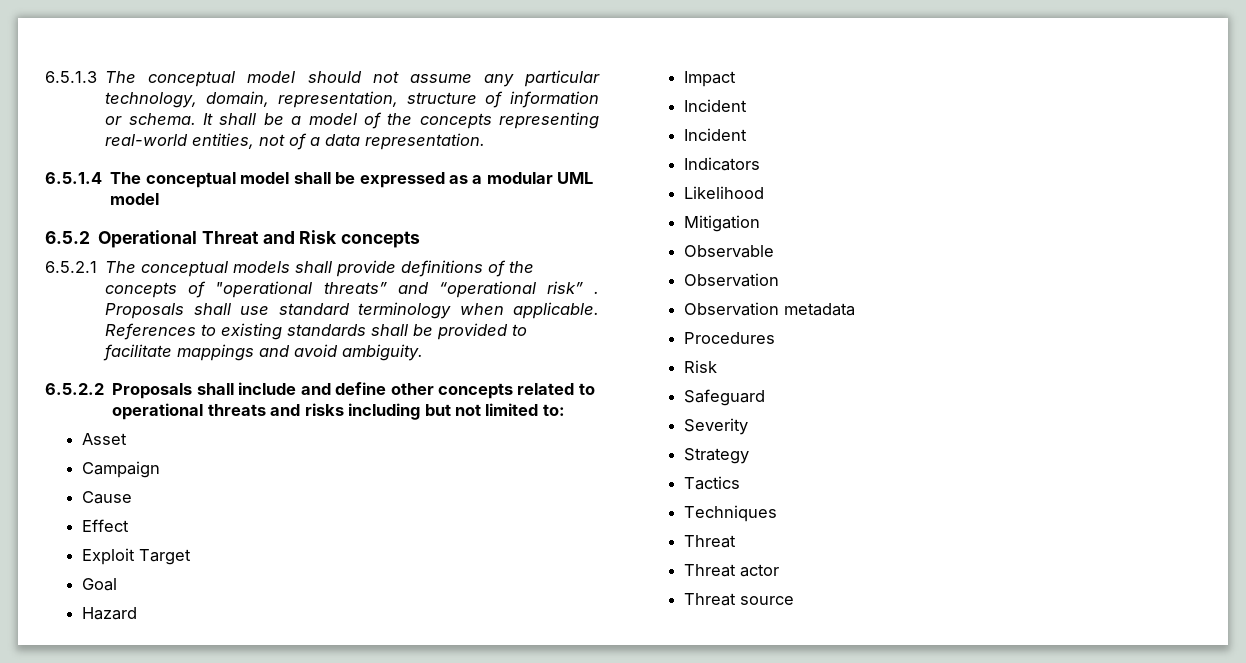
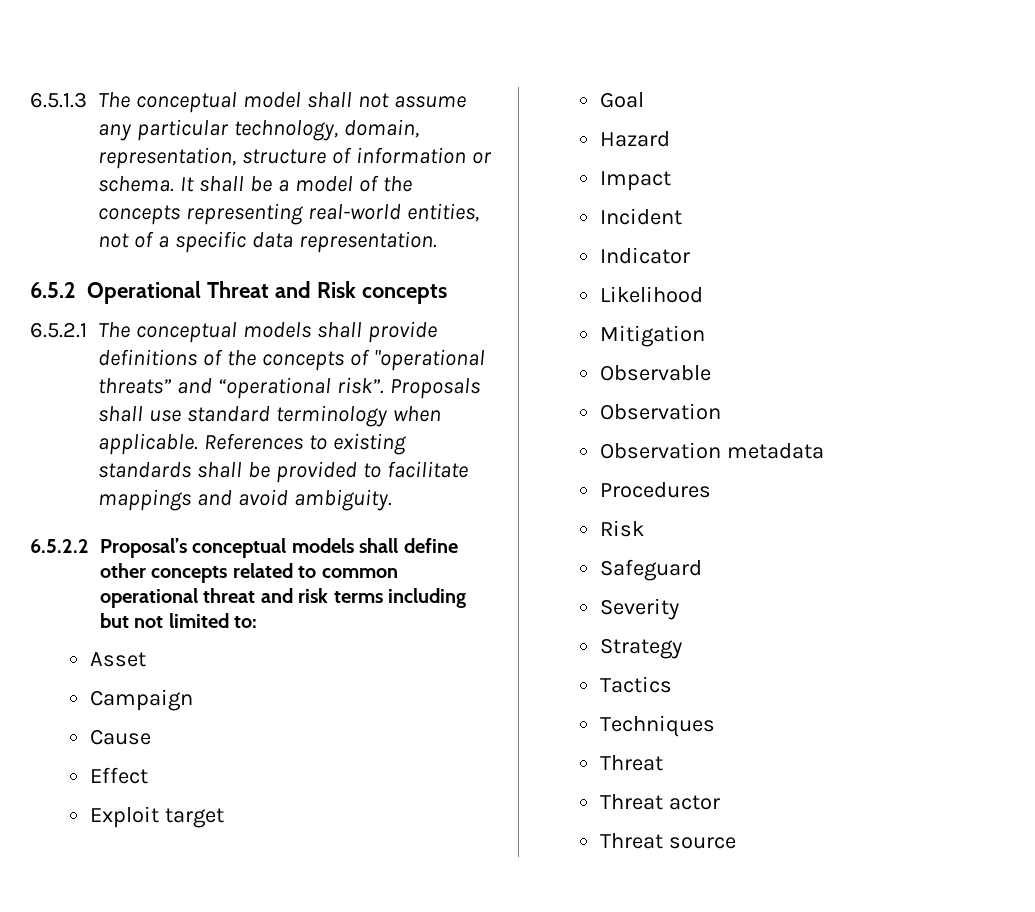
[307,71,362,83] should -> [306,92,352,108] shall
(321, 141) none -> [174,231,246,253] specific
[45,172,594,188] [110,193,160,205] // 6.5.1.4 The conceptual model shall be expressed as a modular UML model -> (437, 242) none
[546,281,599,294] risk” . -> [336,377,384,394] risk”.
[112,382,331,399] Proposals shall include and -> [100,538,399,558] Proposal’s conceptual models shall
[112,403,344,420] operational threats and risks -> [321,568,398,578] [100,588,383,608] common operational threat and risk terms
[138,549,191,565] Target -> [164,808,224,828] target
[683,128,747,141] [683,157,760,171] Incident // Indicators -> [599,247,690,264] Indicator

